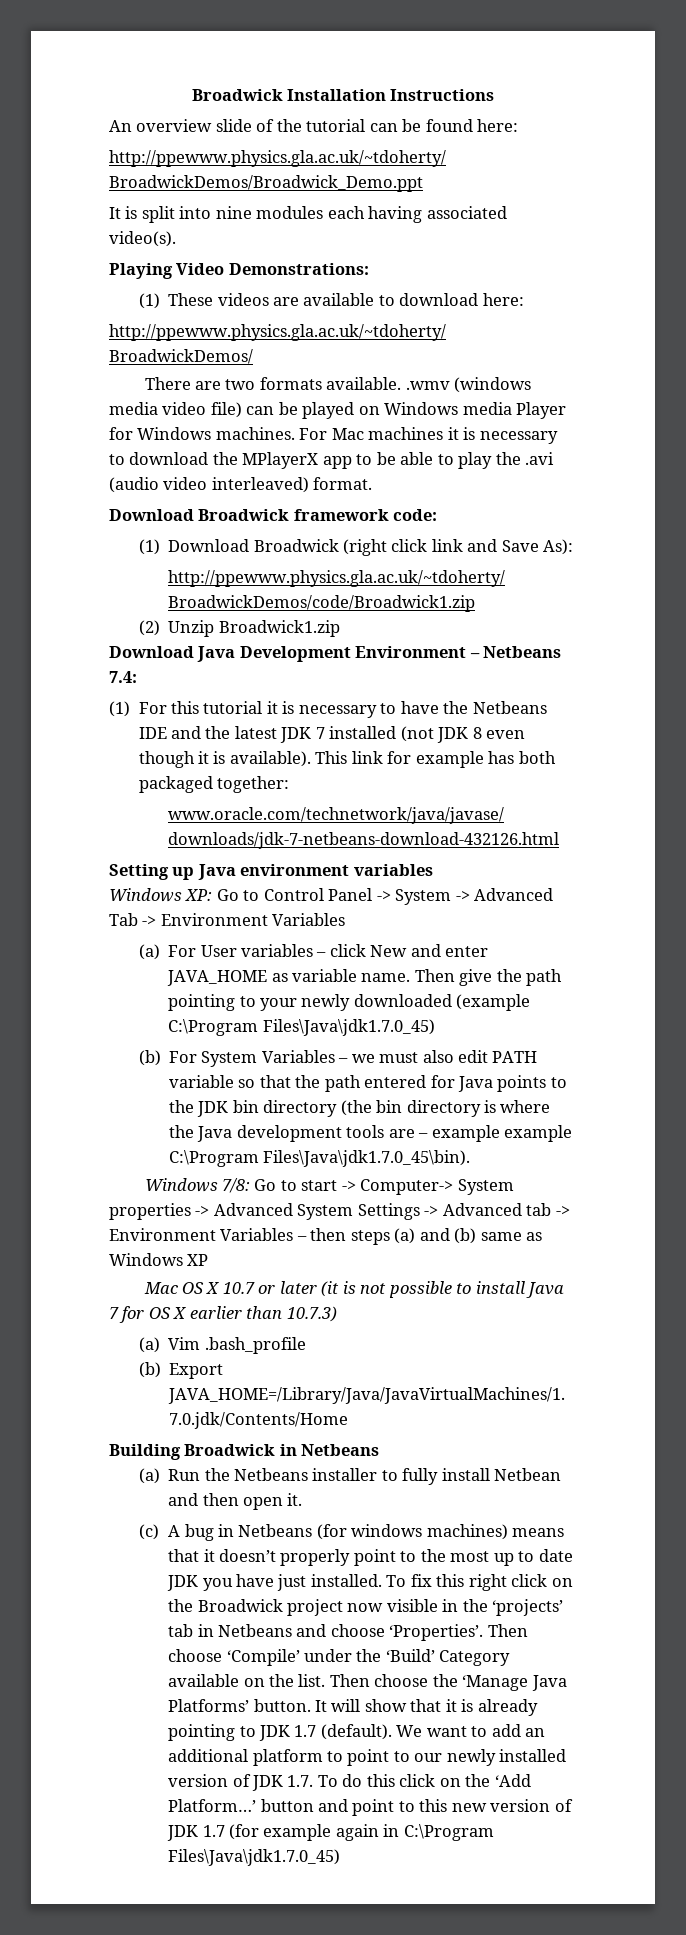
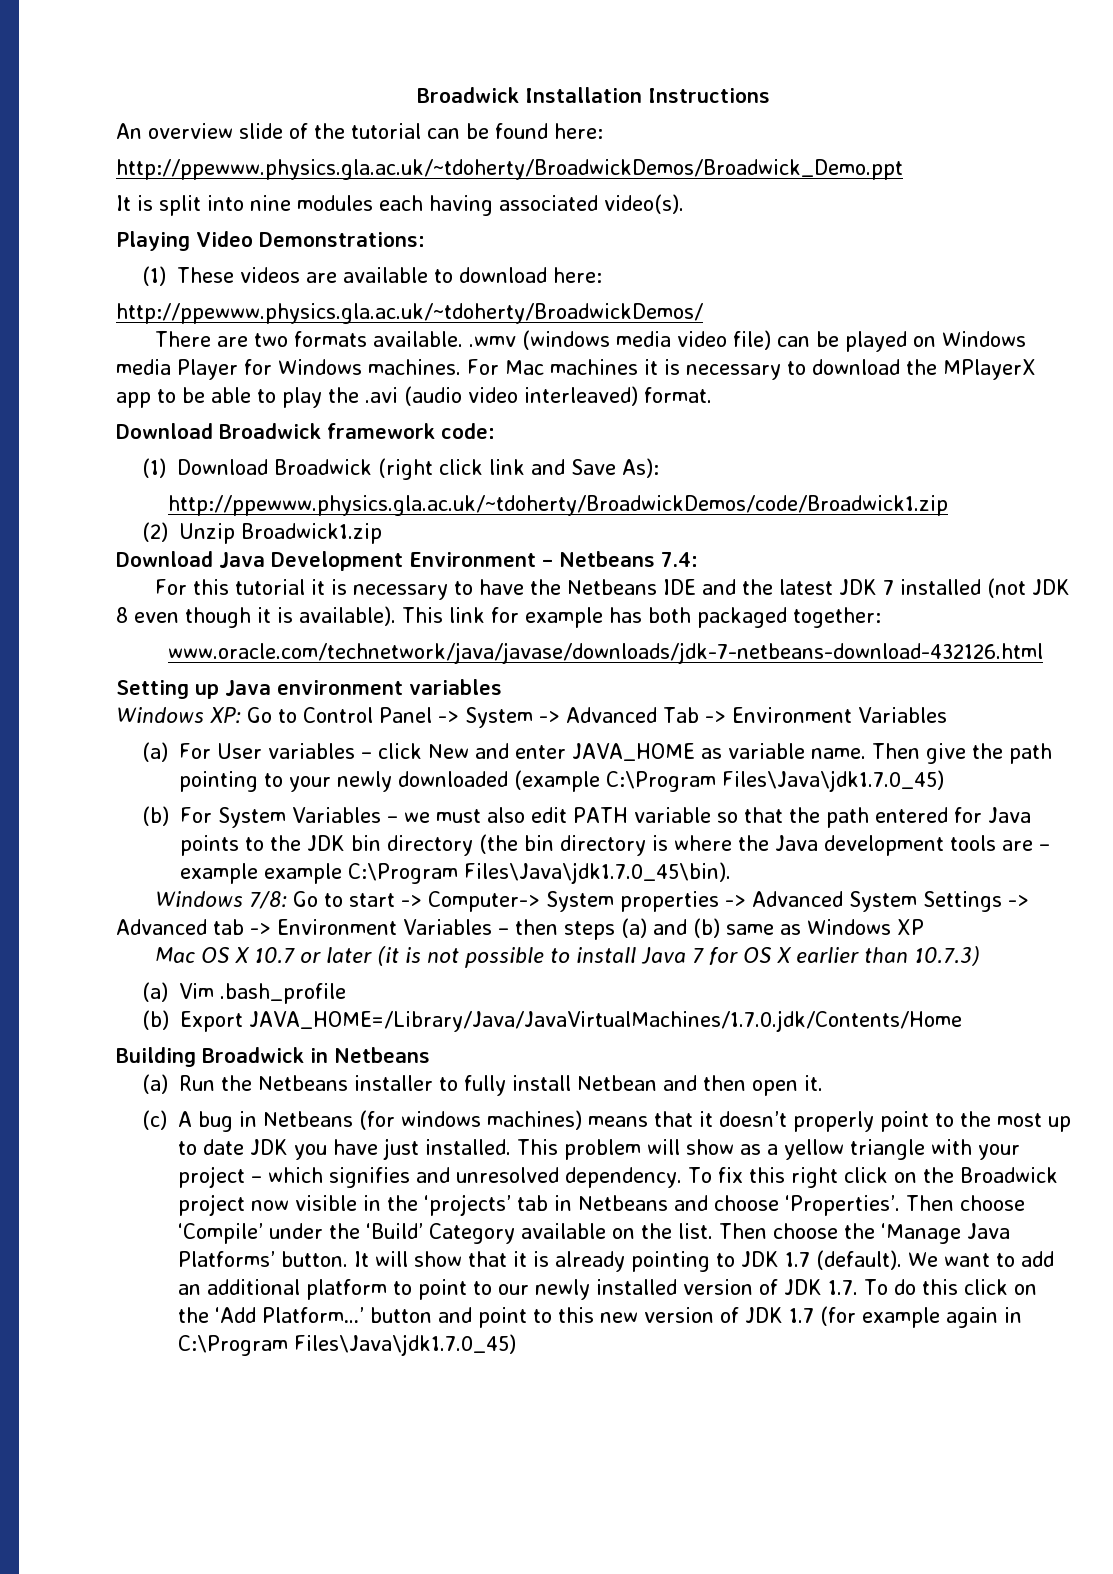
[109,701,130,717] (1) -> (698, 559) none
(382, 1580) none -> [516,1139,1020,1160] [177,1166,682,1188] This problem will show as a yellow triangle with your project – which signifies and unresolved dependency.

